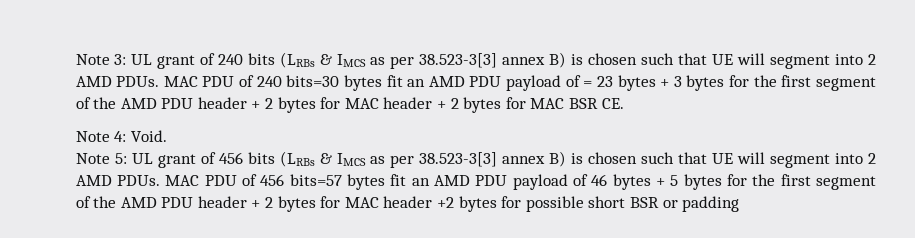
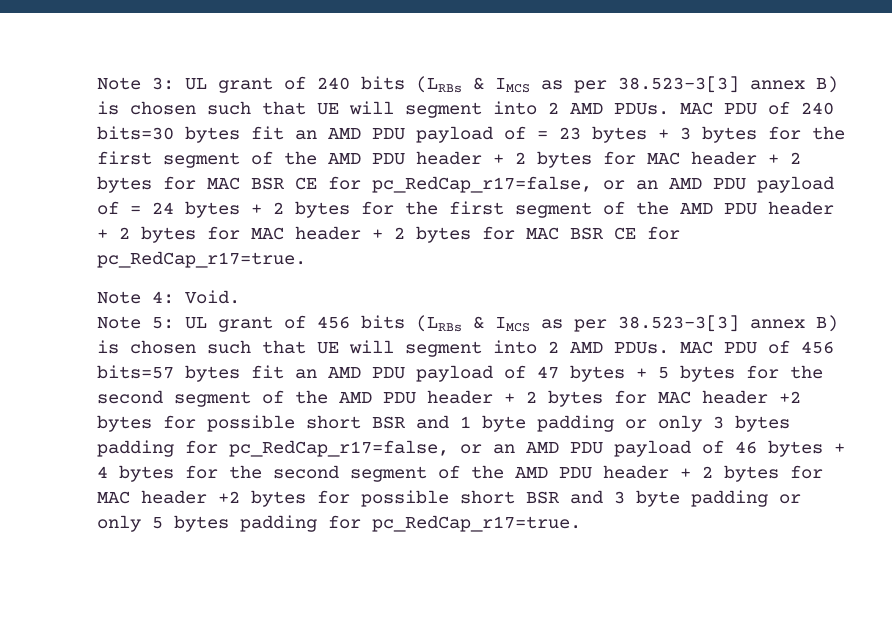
[601,98,624,109] CE. -> [295,176,835,193] [97,201,835,218] [97,226,681,243] [97,251,307,268] CE for pc_RedCap_r17=false, or an AMD PDU payload of = 24 bytes + 2 bytes for the first segment of the AMD PDU header + 2 bytes for MAC header + 2 bytes for MAC BSR CE for pc_RedCap_r17=true.
[591,174,608,186] 46 -> [537,366,560,379] 47
[780,174,811,186] first -> [97,390,164,404] second
[662,196,740,212] or padding -> [416,415,791,432] [97,440,846,457] [97,465,824,482] [97,490,802,507] [97,515,582,532] and 1 byte padding or only 3 bytes padding for pc_RedCap_r17=false, or an AMD PDU payload of 46 bytes + 4 bytes for the second segment of the AMD PDU header + 2 bytes for MAC header +2 bytes for possible short BSR and 3 byte padding or only 5 bytes padding for pc_RedCap_r17=true.

